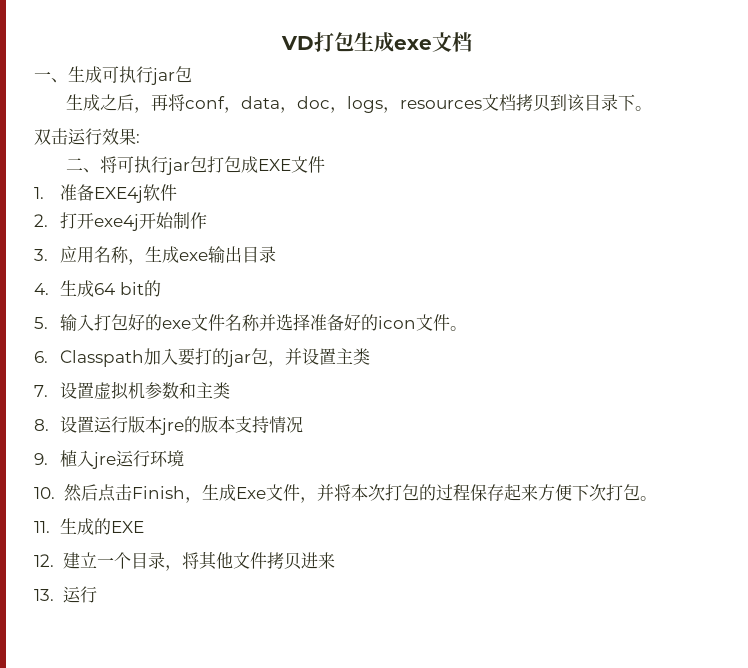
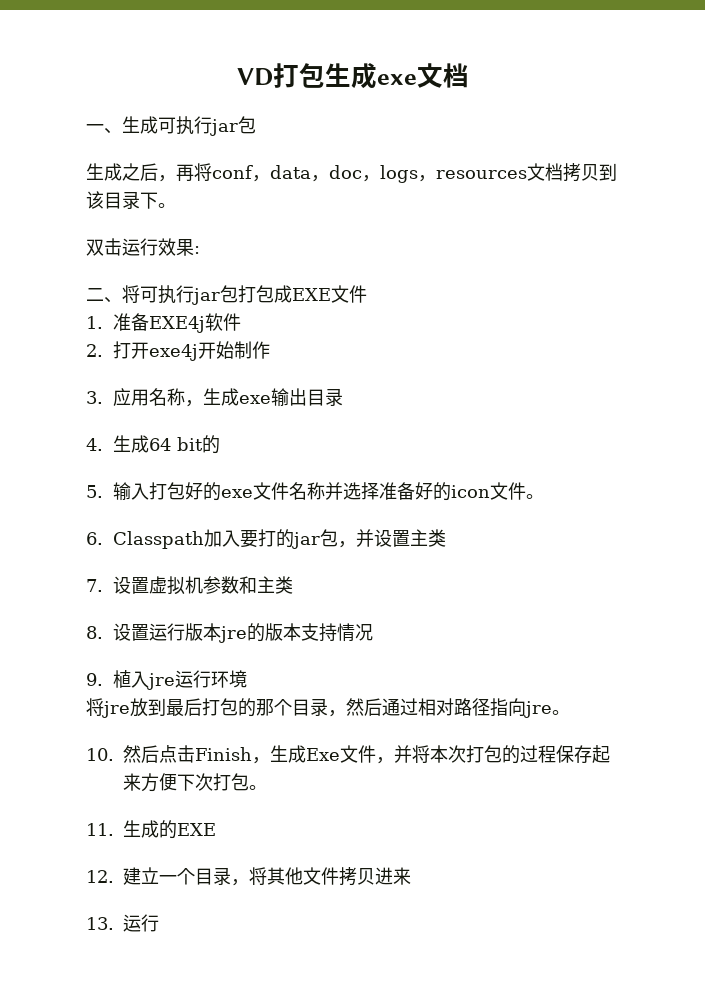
(185, 458) none -> [86,698,570,718] // 将jre放到最后打包的那个目录，然后通过相对路径指向jre。

